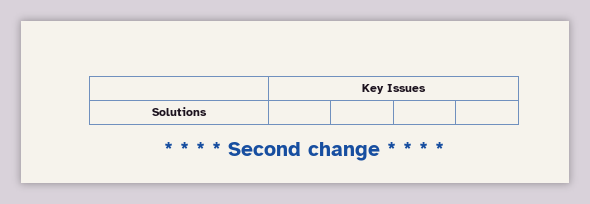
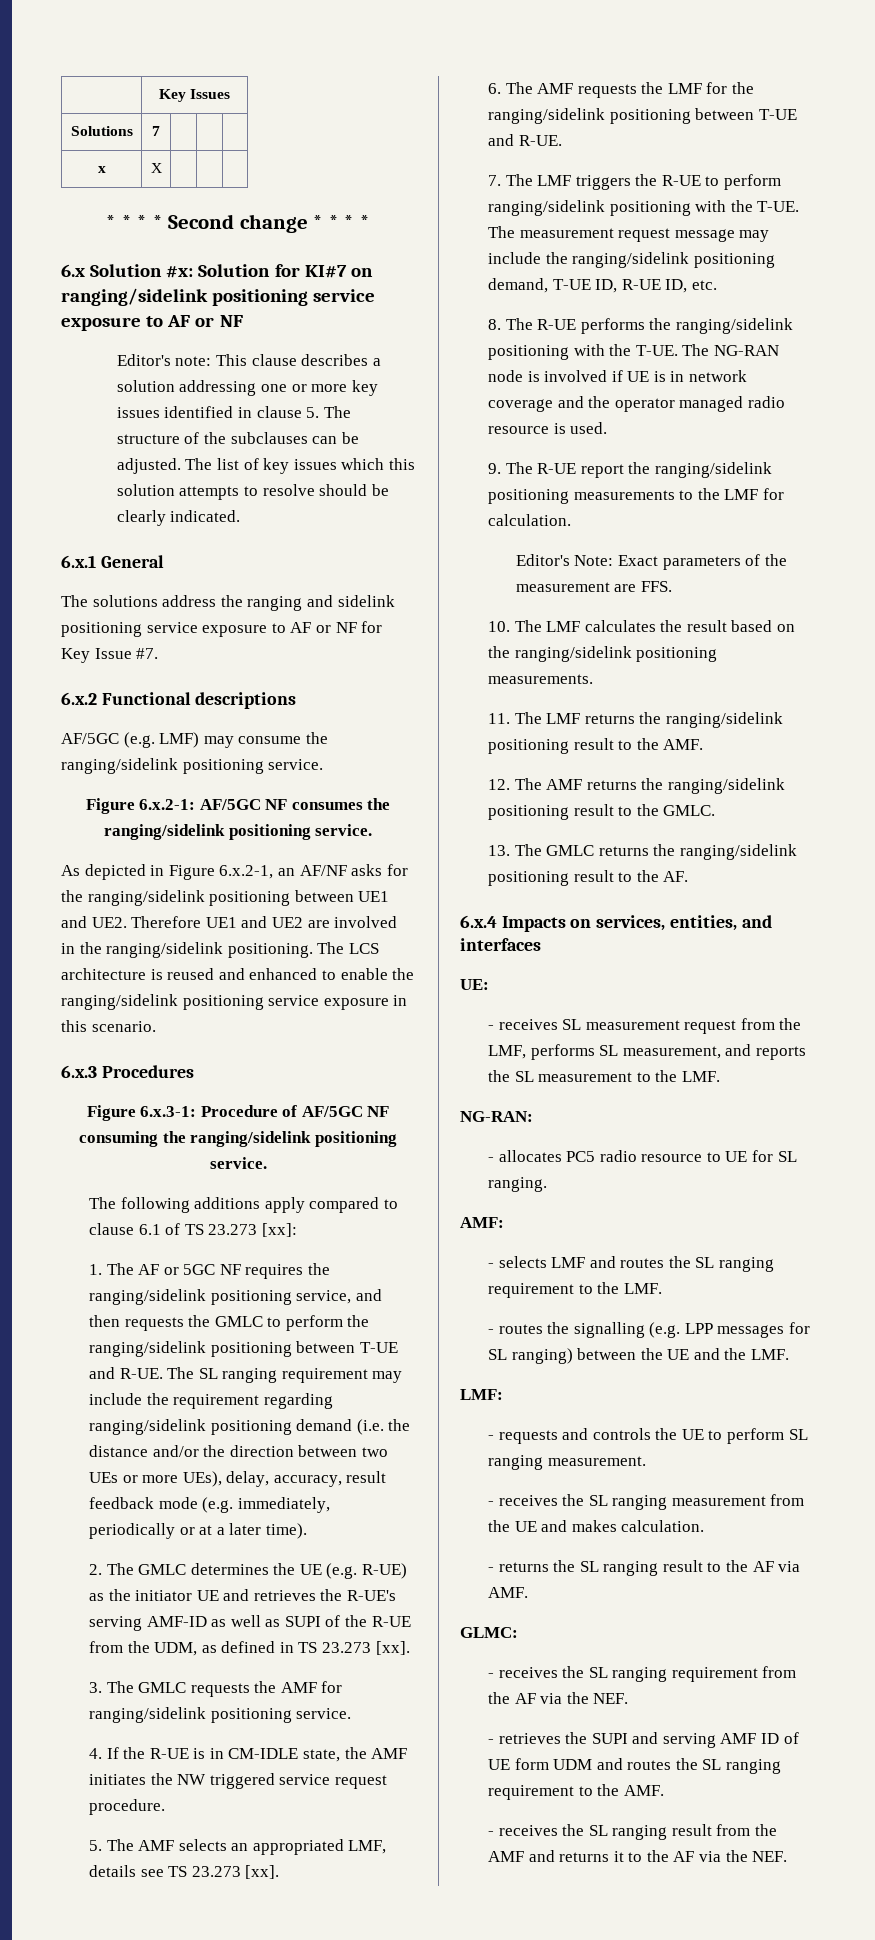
(207, 111) none -> [152,126,160,136] [97,166,106,173] [150,163,162,173] 7 | | | // x | X
(444, 149) none -> [61,264,373,278] [61,288,376,306] [61,315,243,331] [116,354,381,366] [116,380,378,396] [116,406,351,418] [116,432,359,444] [116,458,415,474] [116,484,389,500] [116,510,241,526] [61,555,164,568] [61,595,395,611] [61,621,383,637] [61,648,159,663] [61,692,297,709] [61,732,328,748] [61,758,324,774] [85,798,391,814] [103,824,373,840] [61,864,408,880] [61,890,390,906] [61,916,398,928] [61,942,379,958] [61,968,415,980] [61,994,408,1010] [61,1020,156,1032] [61,1065,194,1078] [86,1105,390,1121] [79,1131,397,1147] [209,1157,267,1169] [88,1197,398,1213] [88,1223,297,1237] [88,1263,331,1279] [88,1289,382,1305] [88,1315,370,1331] [88,1341,398,1357] [88,1367,403,1383] [88,1393,333,1409] [88,1419,411,1435] [88,1445,388,1457] [88,1471,387,1487] [88,1497,330,1513] [88,1523,307,1539] [88,1563,408,1579] [88,1589,397,1601] [88,1615,411,1631] [88,1641,410,1656] [88,1681,343,1697] [88,1707,352,1723] [88,1747,408,1762] [88,1773,387,1789] [88,1799,165,1815] [88,1839,387,1855] [88,1865,280,1879] [487,82,755,98] [487,108,797,124] [487,134,562,146] [487,174,782,190] [487,200,800,216] [487,226,770,242] [487,252,775,268] [487,278,717,293] [487,318,793,334] [487,344,779,360] [487,370,748,382] [487,396,785,412] [487,422,608,434] [487,462,772,478] [487,488,784,504] [487,514,571,526] [515,554,787,570] [515,581,673,592] [487,620,796,632] [487,646,718,662] [487,674,593,684] [487,712,783,728] [487,738,704,754] [487,778,785,794] [487,804,716,820] [487,844,797,860] [487,870,689,886] [460,915,772,932] [460,938,541,951] [460,979,489,990] [487,1018,802,1034] [487,1044,806,1060] [487,1070,720,1082] [460,1111,533,1122] [487,1150,797,1162] [487,1177,547,1192] [460,1217,504,1228] [487,1256,775,1272] [487,1282,662,1298] [487,1322,811,1338] [487,1348,790,1364] [460,1389,503,1400] [487,1428,808,1444] [487,1455,646,1470] [487,1494,805,1510] [487,1520,705,1532] [487,1560,801,1576] [487,1587,528,1598] [460,1627,518,1638] [487,1666,797,1682] [487,1692,629,1704] [487,1732,799,1748] [487,1758,782,1774] [487,1784,664,1800] [487,1824,778,1840] [487,1850,788,1862] // 6.x Solution #x: Solution for KI#7 on ranging/sidelink positioning service exposure to AF or NF // Editor's note: This clause describes a solution addressing one or more key issues identified in clause 5. The structure of the subclauses can be adjusted. The list of key issues which this solution attempts to resolve should be clearly indicated. // 6.x.1 General // The solutions address the ranging and sidelink positioning service exposure to AF or NF for Key Issue #7. // 6.x.2 Functional descriptions // AF/5GC (e.g. LMF) may consume the ranging/sidelink positioning service. // Figure 6.x.2-1: AF/5GC NF consumes the ranging/sidelink positioning service. // As depicted in Figure 6.x.2-1, an AF/NF asks for the ranging/sidelink positioning between UE1 and UE2. Therefore UE1 and UE2 are involved in the ranging/sidelink positioning. The LCS architecture is reused and enhanced to enable the ranging/sidelink positioning service exposure in this scenario. // 6.x.3 Procedures // Figure 6.x.3-1: Procedure of AF/5GC NF consuming the ranging/sidelink positioning service. // The following additions apply compared to clause 6.1 of TS 23.273 [xx]: // 1. The AF or 5GC NF requires the ranging/sidelink positioning service, and then requests the GMLC to perform the ranging/sidelink positioning between T-UE and R-UE. The SL ranging requirement may include the requirement regarding ranging/sidelink positioning demand (i.e. the distance and/or the direction between two UEs or more UEs), delay, accuracy, result feedback mode (e.g. immediately, periodically or at a later time). // 2. The GMLC determines the UE (e.g. R-UE) as the initiator UE and retrieves the R-UE's serving AMF-ID as well as SUPI of the R-UE from the UDM, as defined in TS 23.273 [xx]. // 3. The GMLC requests the AMF for ranging/sidelink positioning service. // 4. If the R-UE is in CM-IDLE state, the AMF initiates the NW triggered service request procedure. // 5. The AMF selects an appropriated LMF, details see TS 23.273 [xx]. // 6. The AMF requests the LMF for the ranging/sidelink positioning between T-UE and R-UE. // 7. The LMF triggers the R-UE to perform ranging/sidelink positioning with the T-UE. The measurement request message may include the ranging/sidelink positioning demand, T-UE ID, R-UE ID, etc. // 8. The R-UE performs the ranging/sidelink positioning with the T-UE. The NG-RAN node is involved if UE is in network coverage and the operator managed radio resource is used. // 9. The R-UE report the ranging/sidelink positioning measurements to the LMF for calculation. // Editor's Note: Exact parameters of the measurement are FFS. // 10. The LMF calculates the result based on the ranging/sidelink positioning measurements. // 11. The LMF returns the ranging/sidelink positioning result to the AMF. // 12. The AMF returns the ranging/sidelink positioning result to the GMLC. // 13. The GMLC returns the ranging/sidelink positioning result to the AF. // 6.x.4 Impacts on services, entities, and interfaces // UE: // - receives SL measurement request from the LMF, performs SL measurement, and reports the SL measurement to the LMF. // NG-RAN: // - allocates PC5 radio resource to UE for SL ranging. // AMF: // - selects LMF and routes the SL ranging requirement to the LMF. // - routes the signalling (e.g. LPP messages for SL ranging) between the UE and the LMF. // LMF: // - requests and controls the UE to perform SL ranging measurement. // - receives the SL ranging measurement from the UE and makes calculation. // - returns the SL ranging result to the AF via AMF. // GLMC: // - receives the SL ranging requirement from the AF via the NEF. // - retrieves the SUPI and serving AMF ID of UE form UDM and routes the SL ranging requirement to the AMF. // - receives the SL ranging result from the AMF and returns it to the AF via the NEF.

